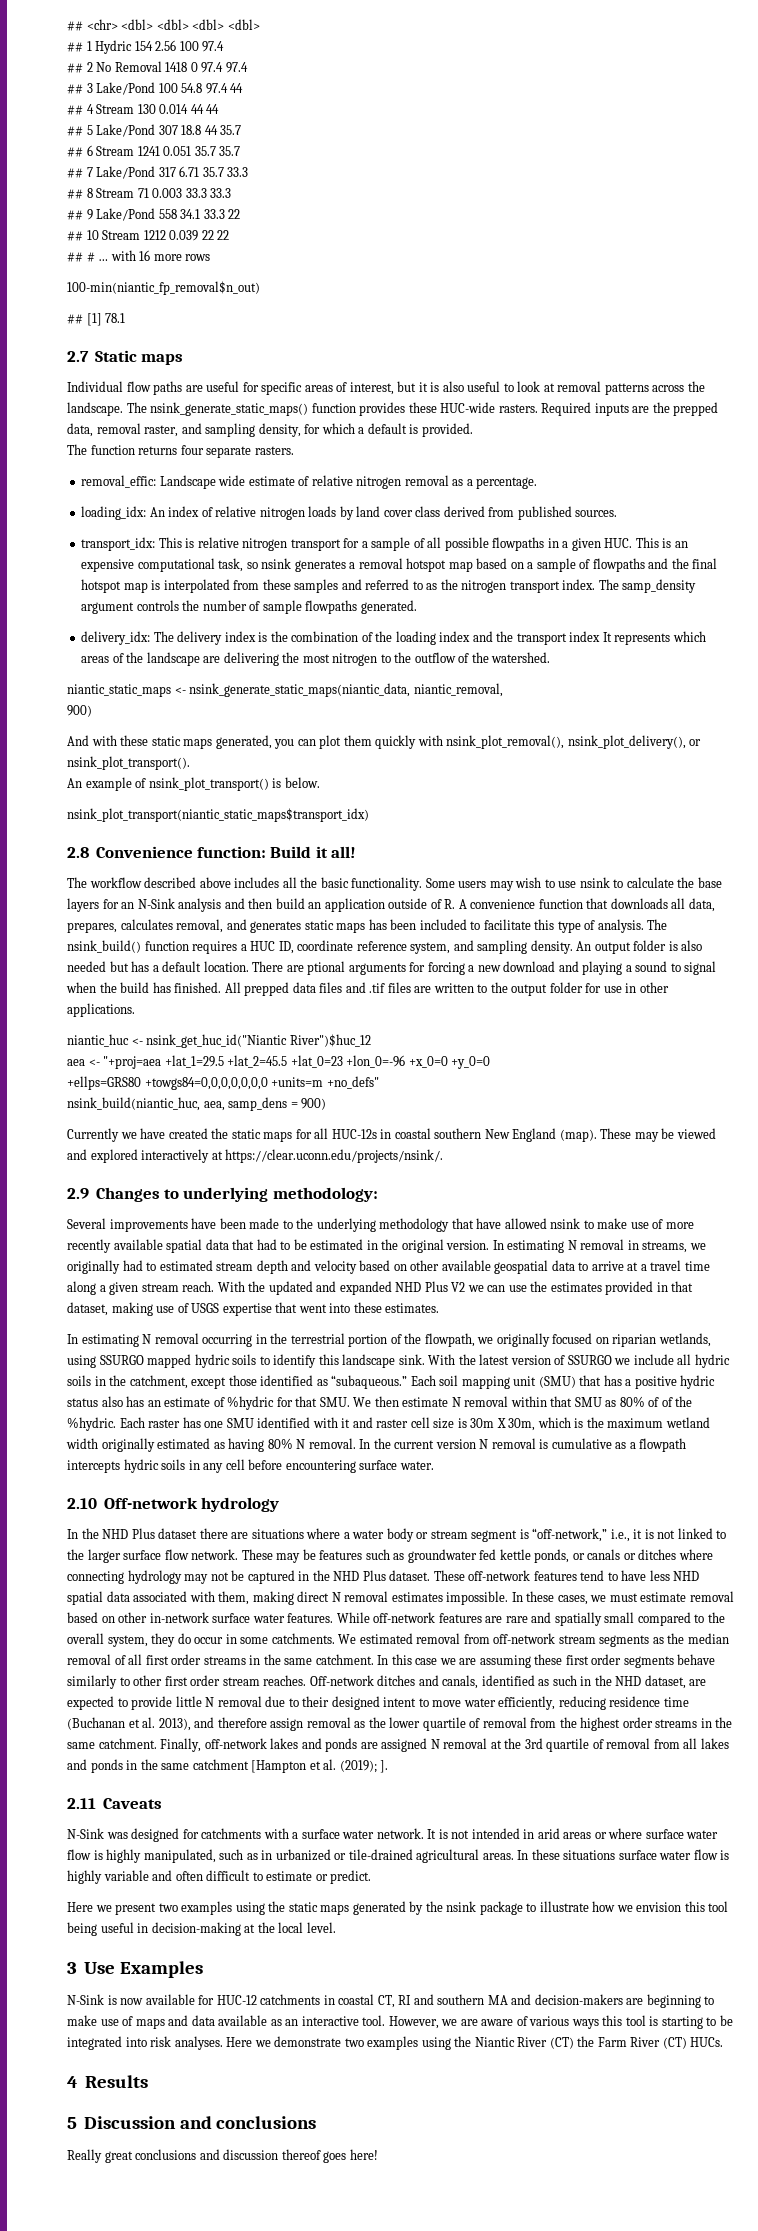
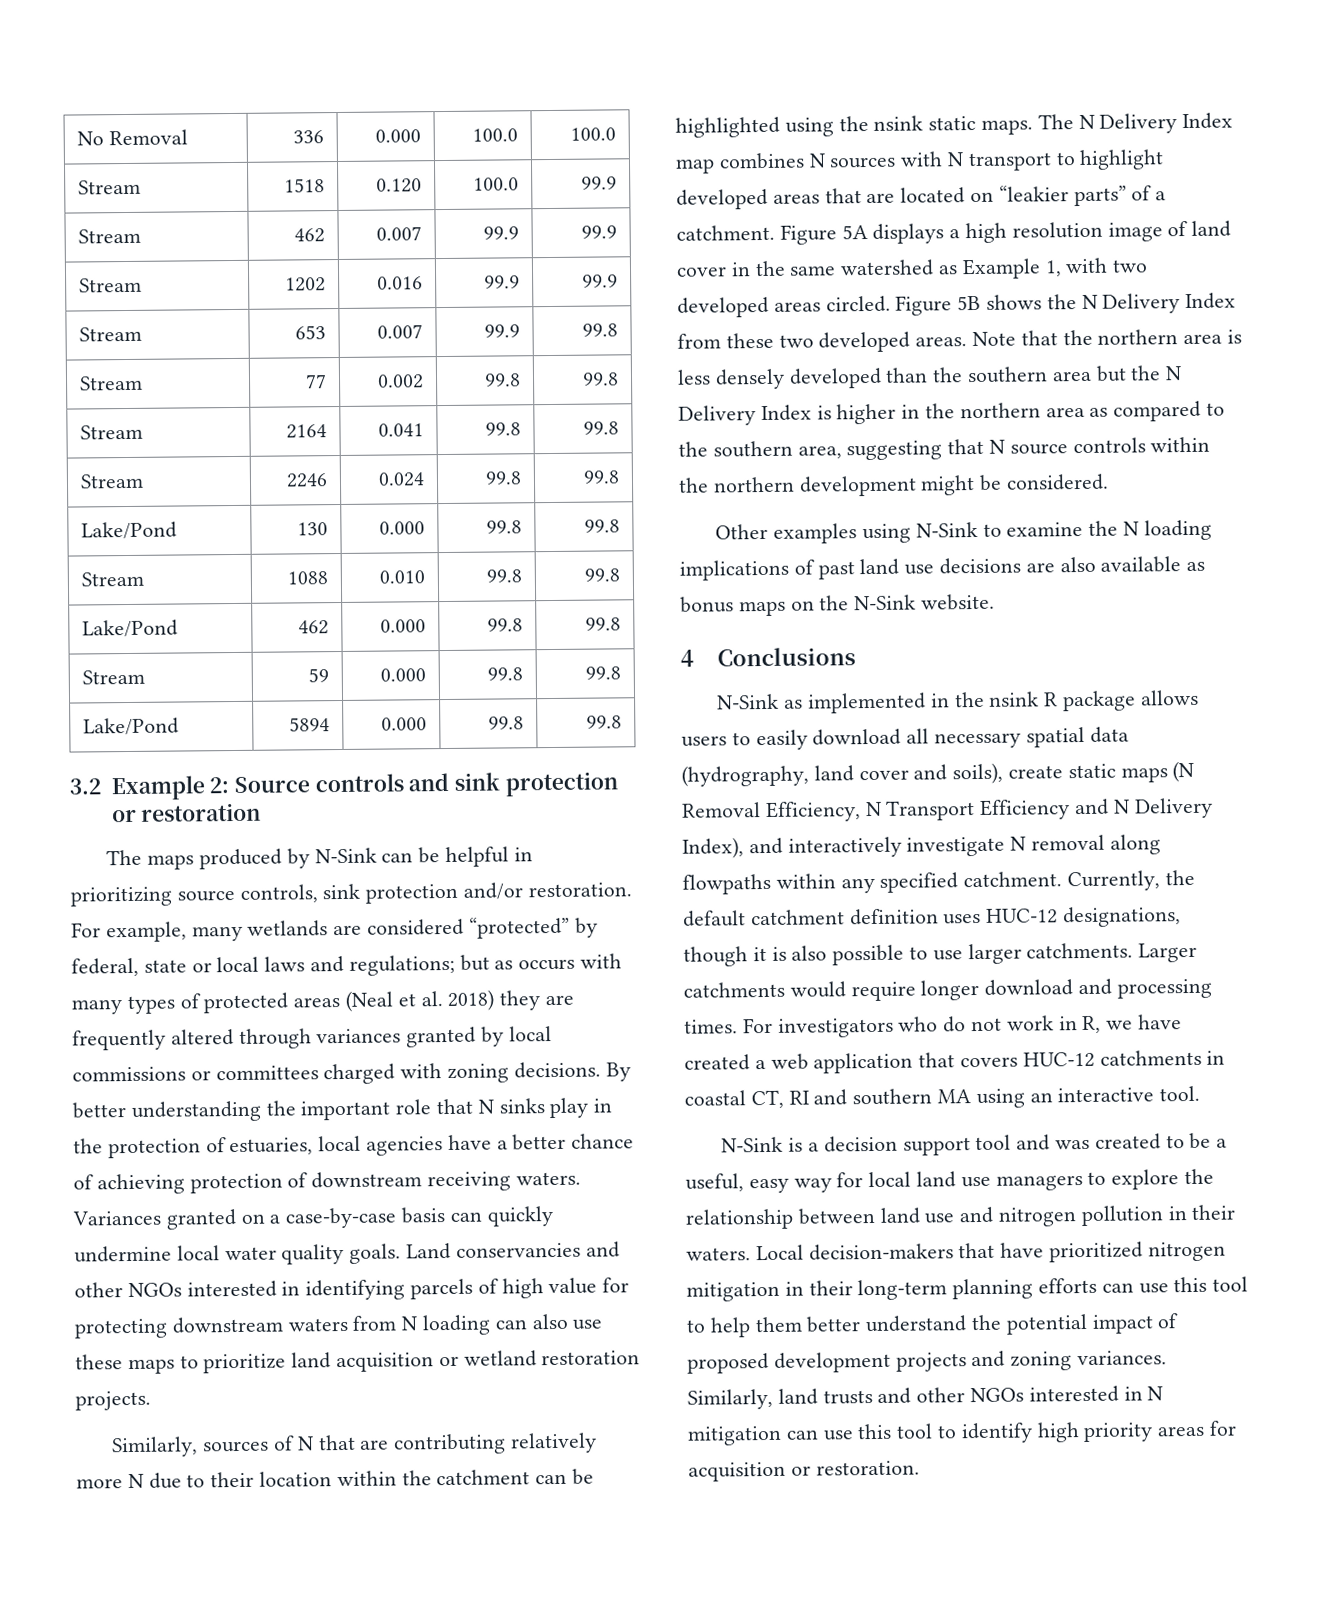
[67,19,260,31] [67,40,225,54] [67,61,248,73] [67,82,244,95] [67,104,220,115] [67,124,242,137] [67,145,241,157] [67,166,249,179] [67,188,232,199] [67,208,241,221] [67,230,230,241] [67,250,211,262] [67,281,260,295] [67,313,126,326] [67,350,183,365] [67,381,705,395] [67,402,719,416] [67,423,473,437] [67,444,294,458] [81,475,538,489] [81,506,618,520] [81,537,688,551] [81,558,718,572] [81,579,697,593] [81,600,417,614] [81,631,706,645] [81,652,551,666] [67,683,503,697] [67,705,92,717] [67,735,702,749] [67,756,190,770] [67,777,320,791] [67,808,369,822] [67,846,357,858] [67,877,722,891] [67,898,715,912] [67,919,668,933] [67,940,703,954] [67,961,717,975] [66,982,669,996] [67,1003,135,1017] [67,1034,371,1048] [67,1055,491,1069] [67,1076,379,1090] [67,1097,327,1111] [67,1128,716,1142] [67,1149,444,1163] [67,1187,378,1202] [67,1218,694,1232] [67,1239,706,1253] [67,1260,710,1274] [67,1281,694,1295] [67,1302,440,1316] [67,1333,711,1347] [67,1354,730,1368] [67,1375,716,1389] [67,1396,693,1410] [67,1417,710,1431] [66,1438,687,1452] [67,1459,434,1473] [67,1497,279,1512] [67,1528,727,1542] [67,1549,713,1563] [67,1570,700,1584] [67,1591,734,1605] [67,1612,725,1626] [67,1633,729,1647] [67,1654,716,1668] [67,1675,707,1689] [67,1696,689,1710] [67,1717,733,1731] [67,1738,729,1752] [67,1759,389,1773] [67,1798,162,1809] [67,1828,719,1842] [67,1849,730,1863] [67,1870,372,1884] [67,1901,729,1915] [67,1922,336,1936] [67,1961,203,1978] [67,1994,215,2005] ## <chr> <dbl> <dbl> <dbl> <dbl> // ## 1 Hydric 154 2.56 100 97.4 // ## 2 No Removal 1418 0 97.4 97.4 // ## 3 Lake/Pond 100 54.8 97.4 44 // ## 4 Stream 130 0.014 44 44 // ## 5 Lake/Pond 307 18.8 44 35.7 // ## 6 Stream 1241 0.051 35.7 35.7 // ## 7 Lake/Pond 317 6.71 35.7 33.3 // ## 8 Stream 71 0.003 33.3 33.3 // ## 9 Lake/Pond 558 34.1 33.3 22 // ## 10 Stream 1212 0.039 22 22 // ## # … with 16 more rows // 100-min(niantic_fp_removal$n_out) // ## [1] 78.1 // 2.7 Static maps // Individual flow paths are useful for specific areas of interest, but it is also useful to look at removal patterns across the landscape. The nsink_generate_static_maps() function provides these HUC-wide rasters. Required inputs are the prepped data, removal raster, and sampling density, for which a default is provided. // The function returns four separate rasters. // removal_effic: Landscape wide estimate of relative nitrogen removal as a percentage. // loading_idx: An index of relative nitrogen loads by land cover class derived from published sources. // transport_idx: This is relative nitrogen transport for a sample of all possible flowpaths in a given HUC. This is an expensive computational task, so nsink generates a removal hotspot map based on a sample of flowpaths and the final hotspot map is interpolated from these samples and referred to as the nitrogen transport index. The samp_density argument controls the number of sample flowpaths generated. // delivery_idx: The delivery index is the combination of the loading index and the transport index It represents which areas of the landscape are delivering the most nitrogen to the outflow of the watershed. // niantic_static_maps <- nsink_generate_static_maps(niantic_data, niantic_removal, // 900) // And with these static maps generated, you can plot them quickly with nsink_plot_removal(), nsink_plot_delivery(), or nsink_plot_transport(). // An example of nsink_plot_transport() is below. // nsink_plot_transport(niantic_static_maps$transport_idx) // 2.8 Convenience function: Build it all! // The workflow described above includes all the basic functionality. Some users may wish to use nsink to calculate the base layers for an N-Sink analysis and then build an application outside of R. A convenience function that downloads all data, prepares, calculates removal, and generates static maps has been included to facilitate this type of analysis. The nsink_build() function requires a HUC ID, coordinate reference system, and sampling density. An output folder is also needed but has a default location. There are ptional arguments for forcing a new download and playing a sound to signal when the build has finished. All prepped data files and .tif files are written to the output folder for use in other applications. // niantic_huc <- nsink_get_huc_id("Niantic River")$huc_12 // aea <- "+proj=aea +lat_1=29.5 +lat_2=45.5 +lat_0=23 +lon_0=-96 +x_0=0 +y_0=0 // +ellps=GRS80 +towgs84=0,0,0,0,0,0,0 +units=m +no_defs" // nsink_build(niantic_huc, aea, samp_dens = 900) // Currently we have created the static maps for all HUC-12s in coastal southern New England (map). These may be viewed and explored interactively at https://clear.uconn.edu/projects/nsink/. // 2.9 Changes to underlying methodology: // Several improvements have been made to the underlying methodology that have allowed nsink to make use of more recently available spatial data that had to be estimated in the original version. In estimating N removal in streams, we originally had to estimated stream depth and velocity based on other available geospatial data to arrive at a travel time along a given stream reach. With the updated and expanded NHD Plus V2 we can use the estimates provided in that dataset, making use of USGS expertise that went into these estimates. // In estimating N removal occurring in the terrestrial portion of the flowpath, we originally focused on riparian wetlands, using SSURGO mapped hydric soils to identify this landscape sink. With the latest version of SSURGO we include all hydric soils in the catchment, except those identified as “subaqueous.” Each soil mapping unit (SMU) that has a positive hydric status also has an estimate of %hydric for that SMU. We then estimate N removal within that SMU as 80% of of the %hydric. Each raster has one SMU identified with it and raster cell size is 30m X 30m, which is the maximum wetland width originally estimated as having 80% N removal. In the current version N removal is cumulative as a flowpath intercepts hydric soils in any cell before encountering surface water. // 2.10 Off-network hydrology // In the NHD Plus dataset there are situations where a water body or stream segment is “off-network,” i.e., it is not linked to the larger surface flow network. These may be features such as groundwater fed kettle ponds, or canals or ditches where connecting hydrology may not be captured in the NHD Plus dataset. These off-network features tend to have less NHD spatial data associated with them, making direct N removal estimates impossible. In these cases, we must estimate removal based on other in-network surface water features. While off-network features are rare and spatially small compared to the overall system, they do occur in some catchments. We estimated removal from off-network stream segments as the median removal of all first order streams in the same catchment. In this case we are assuming these first order segments behave similarly to other first order stream reaches. Off-network ditches and canals, identified as such in the NHD dataset, are expected to provide little N removal due to their designed intent to move water efficiently, reducing residence time (Buchanan et al. 2013), and therefore assign removal as the lower quartile of removal from the highest order streams in the same catchment. Finally, off-network lakes and ponds are assigned N removal at the 3rd quartile of removal from all lakes and ponds in the same catchment [Hampton et al. (2019); ]. // 2.11 Caveats // N-Sink was designed for catchments with a surface water network. It is not intended in arid areas or where surface water flow is highly manipulated, such as in urbanized or tile-drained agricultural areas. In these situations surface water flow is highly variable and often difficult to estimate or predict. // Here we present two examples using the static maps generated by the nsink package to illustrate how we envision this tool being useful in decision-making at the local level. // 3 Use Examples // N-Sink is now available for -> [77,129,189,146] [292,130,324,144] [374,129,421,143] [471,128,518,142] [569,127,616,141] [78,179,142,195] [283,178,325,193] [375,178,422,193] [472,177,519,191] [580,176,617,190] [78,228,142,244] [293,228,325,243] [375,226,422,241] [482,226,519,240] [580,225,617,239] [79,277,143,293] [284,277,326,292] [376,276,423,290] [483,275,520,289] [581,274,618,288] [79,326,143,342] [294,325,326,340] [376,324,423,339] [483,324,520,338] [581,323,618,337] [79,375,144,391] [304,374,327,389] [376,374,424,389] [483,373,521,387] [581,372,619,386] [80,424,144,440] [285,424,327,439] [377,423,424,437] [484,422,521,436] [582,421,619,435] [80,473,145,489] [285,473,328,488] [377,472,425,487] [484,471,522,485] [582,470,620,484] [81,521,178,540] [296,522,328,536] [378,521,425,535] [485,520,522,534] [583,519,620,533] [81,571,145,587] [286,571,328,585] [378,570,425,584] [485,569,522,583] [583,568,620,582] [82,619,179,638] [297,620,329,635] [379,619,426,633] [486,618,523,632] [584,617,621,631] [82,669,146,685] [307,668,329,683] [379,668,426,682] [486,667,523,681] [584,666,621,680] [83,717,180,736] [288,717,330,732] [380,717,427,731] [487,716,524,730] [585,715,622,729] [69,771,618,801] [111,802,262,823] [106,846,533,870] [70,882,632,907] [71,916,598,943] [71,953,623,977] [71,989,575,1015] [72,1026,552,1051] [72,1061,631,1085] [72,1097,613,1122] [73,1133,635,1159] [73,1171,581,1195] [72,1206,554,1230] [74,1241,620,1265] [74,1277,630,1301] [74,1313,603,1339] [75,1350,641,1375] [75,1390,151,1411] [111,1432,597,1458] [76,1468,595,1489] [675,112,1234,138] [675,149,1165,174] [676,185,1167,210] [676,220,1232,245] [676,257,1149,280] [677,292,1237,318] [677,329,1243,353] [677,365,1183,390] [678,400,1226,426] [678,436,1211,461] [678,473,1110,497] [715,519,1212,544] [679,556,1206,581] [680,593,996,617] [680,647,856,667] [717,689,1199,714] [681,726,1129,751] [681,760,1195,787] [682,797,1213,822] [682,834,1161,859] [682,869,1195,895] [683,906,1182,928] [683,942,1198,967] [683,978,1212,1002] [684,1014,1183,1038] [684,1052,1019,1074] No Removal | 336 | 0.000 | 100.0 | 100.0 // Stream | 1518 | 0.120 | 100.0 | 99.9 // Stream | 462 | 0.007 | 99.9 | 99.9 // Stream | 1202 | 0.016 | 99.9 | 99.9 // Stream | 653 | 0.007 | 99.9 | 99.8 // Stream | 77 | 0.002 | 99.8 | 99.8 // Stream | 2164 | 0.041 | 99.8 | 99.8 // Stream | 2246 | 0.024 | 99.8 | 99.8 // Lake/Pond | 130 | 0.000 | 99.8 | 99.8 // Stream | 1088 | 0.010 | 99.8 | 99.8 // Lake/Pond | 462 | 0.000 | 99.8 | 99.8 // Stream | 59 | 0.000 | 99.8 | 99.8 // Lake/Pond | 5894 | 0.000 | 99.8 | 99.8 // 3.2 Example 2: Source controls and sink protection or restoration // The maps produced by N-Sink can be helpful in prioritizing source controls, sink protection and/or restoration. For example, many wetlands are considered “protected” by federal, state or local laws and regulations; but as occurs with many types of protected areas (Neal et al. 2018) they are frequently altered through variances granted by local commissions or committees charged with zoning decisions. By better understanding the important role that N sinks play in the protection of estuaries, local agencies have a better chance of achieving protection of downstream receiving waters. Variances granted on a case-by-case basis can quickly undermine local water quality goals. Land conservancies and other NGOs interested in identifying parcels of high value for protecting downstream waters from N loading can also use these maps to prioritize land acquisition or wetland restoration projects. // Similarly, sources of N that are contributing relatively more N due to their location within the catchment can be highlighted using the nsink static maps. The N Delivery Index map combines N sources with N transport to highlight developed areas that are located on “leakier parts” of a catchment. Figure 5A displays a high resolution image of land cover in the same watershed as Example 1, with two developed areas circled. Figure 5B shows the N Delivery Index from these two developed areas. Note that the northern area is less densely developed than the southern area but the N Delivery Index is higher in the northern area as compared to the southern area, suggesting that N source controls within the northern development might be considered. // Other examples using N-Sink to examine the N loading implications of past land use decisions are also available as bonus maps on the N-Sink website. // 4 Conclusions // N-Sink as implemented in the nsink R package allows users to easily download all necessary spatial data (hydrography, land cover and soils), create static maps (N Removal Efficiency, N Transport Efficiency and N Delivery Index), and interactively investigate N removal along flowpaths within any specified catchment. Currently, the default catchment definition uses HUC-12 designations, though it is also possible to use larger catchments. Larger catchments would require longer download and processing times. For investigators who do not work in R, we have created a web application that covers
[511,1994,715,2008] [67,2015,733,2029] [67,2036,724,2050] [67,2075,148,2088] [67,2116,317,2129] [67,2149,378,2163] and decision-makers are beginning to make use of maps and data available as an interactive tool. However, we are aware of various ways this tool is starting to be integrated into risk analyses. Here we demonstrate two examples using the Niantic River (CT) the Farm River (CT) HUCs. // 4 Results // 5 Discussion and conclusions // Really great conclusions and discussion thereof goes here! -> [975,1085,1201,1109] [721,1132,1228,1156] [685,1168,1215,1194] [685,1204,1236,1230] [686,1241,1226,1263] [686,1276,1249,1302] [686,1313,1179,1338] [687,1350,1168,1374] [687,1385,1164,1410] [687,1420,1238,1446] [688,1460,920,1482] using an interactive tool. // N-Sink is a decision support tool and was created to be a useful, easy way for local land use managers to explore the relationship between land use and nitrogen pollution in their waters. Local decision-makers that have prioritized nitrogen mitigation in their long-term planning efforts can use this tool to help them better understand the potential impact of proposed development projects and zoning variances. Similarly, land trusts and other NGOs interested in N mitigation can use this tool to identify high priority areas for acquisition or restoration.

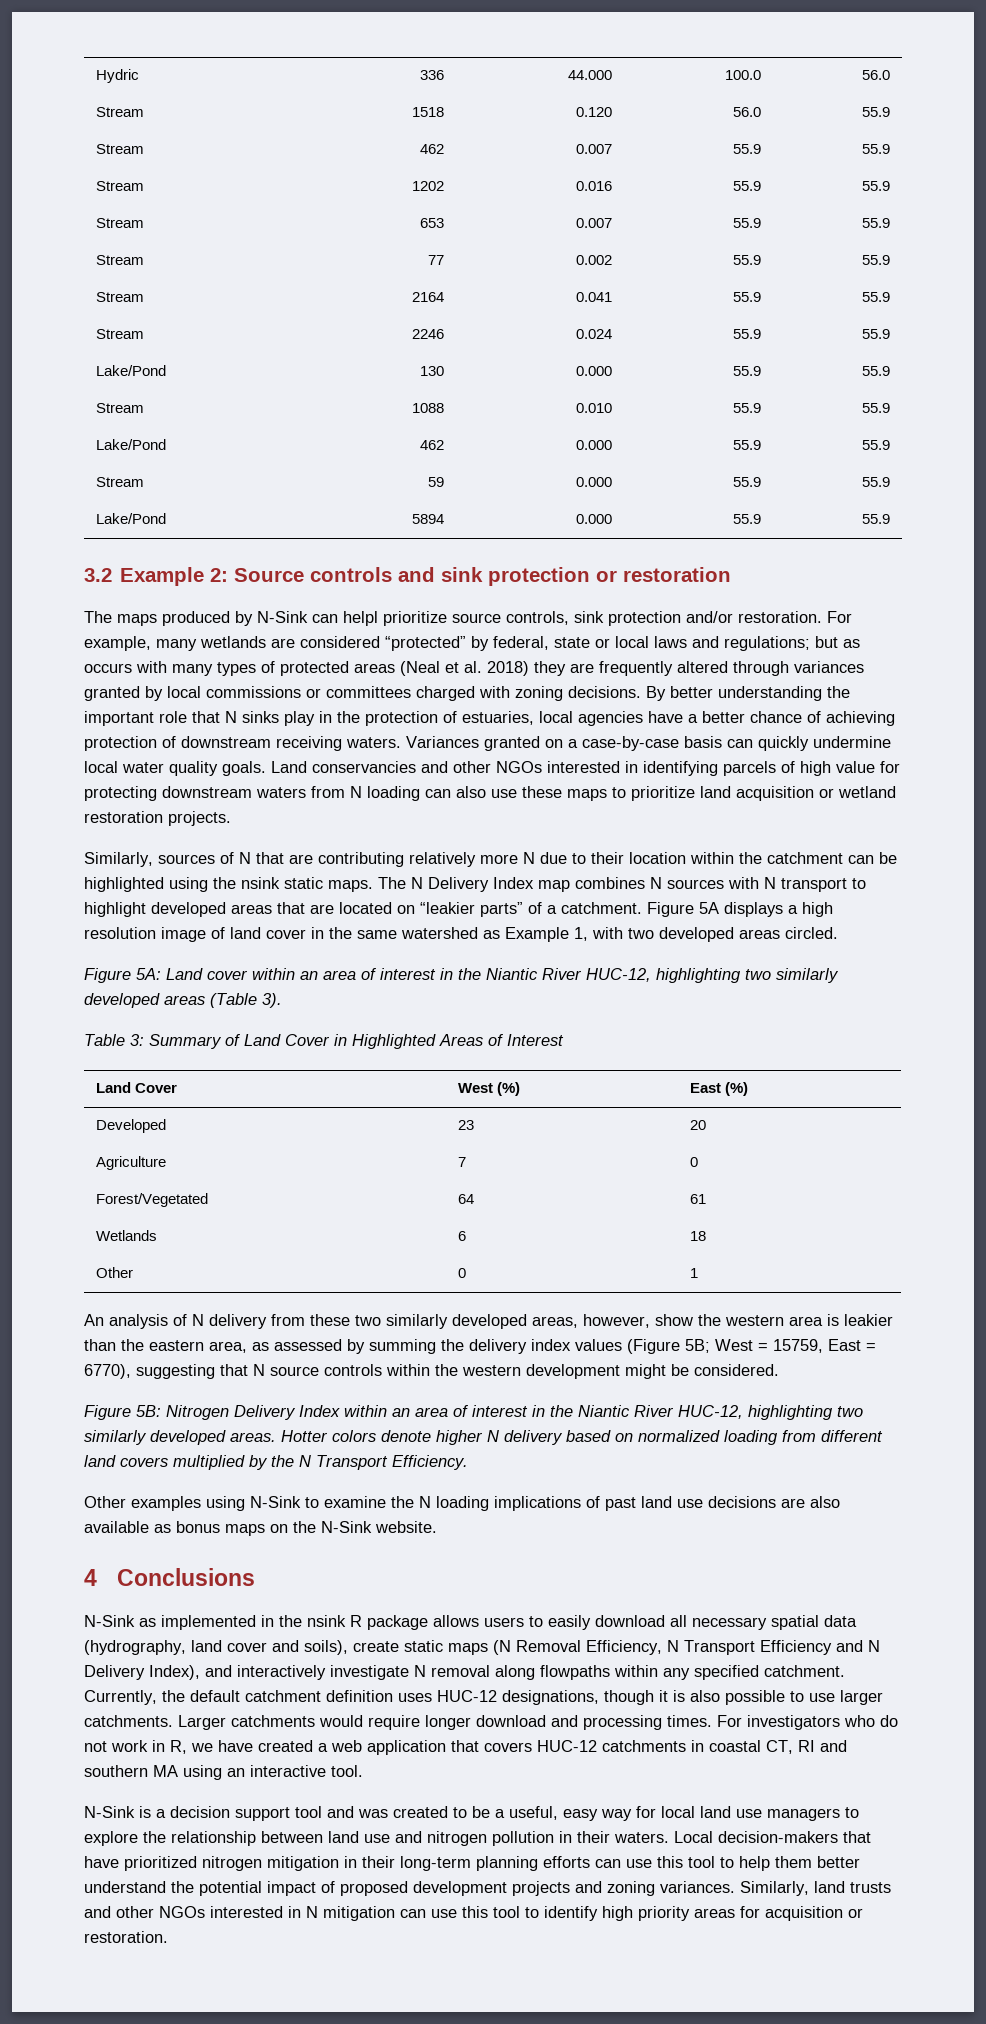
[77,129,189,146] No Removal -> [95,69,139,83] Hydric
[374,129,421,143] [471,128,518,142] [569,127,616,141] 0.000 | 100.0 | 100.0 -> [568,70,613,80] [725,70,762,80] [862,70,891,80] 44.000 | 100.0 | 56.0
[472,177,519,191] [580,176,617,190] 100.0 | 99.9 -> [733,107,762,117] [862,107,891,117] 56.0 | 55.9
[482,226,519,240] [580,225,617,239] 99.9 | 99.9 -> [733,144,762,154] [862,144,891,154] 55.9 | 55.9
[483,275,520,289] [581,274,618,288] 99.9 | 99.9 -> [733,181,762,191] [862,181,891,191] 55.9 | 55.9
[483,324,520,338] [581,323,618,337] 99.9 | 99.8 -> [733,218,762,228] [862,218,891,228] 55.9 | 55.9
[483,373,521,387] [581,372,619,386] 99.8 | 99.8 -> [733,255,762,265] [862,255,891,265] 55.9 | 55.9
[484,422,521,436] [582,421,619,435] 99.8 | 99.8 -> [733,292,762,302] [862,292,891,302] 55.9 | 55.9
[484,471,522,485] [582,470,620,484] 99.8 | 99.8 -> [733,329,762,339] [862,329,891,339] 55.9 | 55.9
[485,520,522,534] [583,519,620,533] 99.8 | 99.8 -> [733,366,762,376] [862,366,891,376] 55.9 | 55.9
[485,569,522,583] [583,568,620,582] 99.8 | 99.8 -> [733,403,762,413] [862,403,891,413] 55.9 | 55.9
[486,618,523,632] [584,617,621,631] 99.8 | 99.8 -> [733,440,762,450] [862,440,891,450] 55.9 | 55.9
[486,667,523,681] [584,666,621,680] 99.8 | 99.8 -> [733,477,762,487] [862,477,891,487] 55.9 | 55.9
[487,716,524,730] [585,715,622,729] 99.8 | 99.8 -> [733,514,762,524] [862,514,891,524] 55.9 | 55.9
[418,846,533,868] [70,886,172,907] be helpful in prioritizing -> [343,611,447,626] helpl prioritize
[895,292,1237,316] [677,329,1243,353] [677,365,1183,390] [678,400,1226,426] [678,440,842,459] Figure 5B shows the N Delivery Index from these two developed areas. Note that the northern area is less densely developed than the southern area but the N Delivery Index is higher in the northern area as compared to the southern area, -> [84,968,839,983] [84,993,282,1008] [84,1034,564,1049] [95,1082,177,1093] [457,1082,520,1096] [689,1082,748,1096] [95,1119,166,1133] [457,1120,474,1130] [689,1120,706,1130] [95,1156,166,1170] [457,1157,466,1167] [689,1157,698,1167] [95,1193,208,1207] [457,1194,474,1204] [689,1194,706,1204] [95,1230,157,1241] [457,1231,466,1241] [689,1231,706,1241] [95,1267,133,1278] [457,1268,466,1278] [689,1268,698,1278] [84,1314,893,1329] [84,1339,876,1354] [84,1364,131,1379] // Figure 5A: Land cover within an area of interest in the Niantic River HUC-12, highlighting two similarly developed areas (Table 3). // Table 3: Summary of Land Cover in Highlighted Areas of Interest // Land Cover | West (%) | East (%) // Developed | 23 | 20 // Agriculture | 7 | 0 // Forest/Vegetated | 64 | 61 // Wetlands | 6 | 18 // Other | 0 | 1 // An analysis of N delivery from these two similarly developed areas, however, show the western area is leakier than the eastern area, as assessed by summing the delivery index values (Figure 5B; West = 15759, East = 6770),
[712,476,795,493] northern -> [462,1365,521,1376] western
(1110, 482) none -> [84,1405,863,1420] [84,1430,883,1445] [84,1455,468,1470] // Figure 5B: Nitrogen Delivery Index within an area of interest in the Niantic River HUC-12, highlighting two similarly developed areas. Hotter colors denote higher N delivery based on normalized loading from different land covers multiplied by the N Transport Efficiency.

